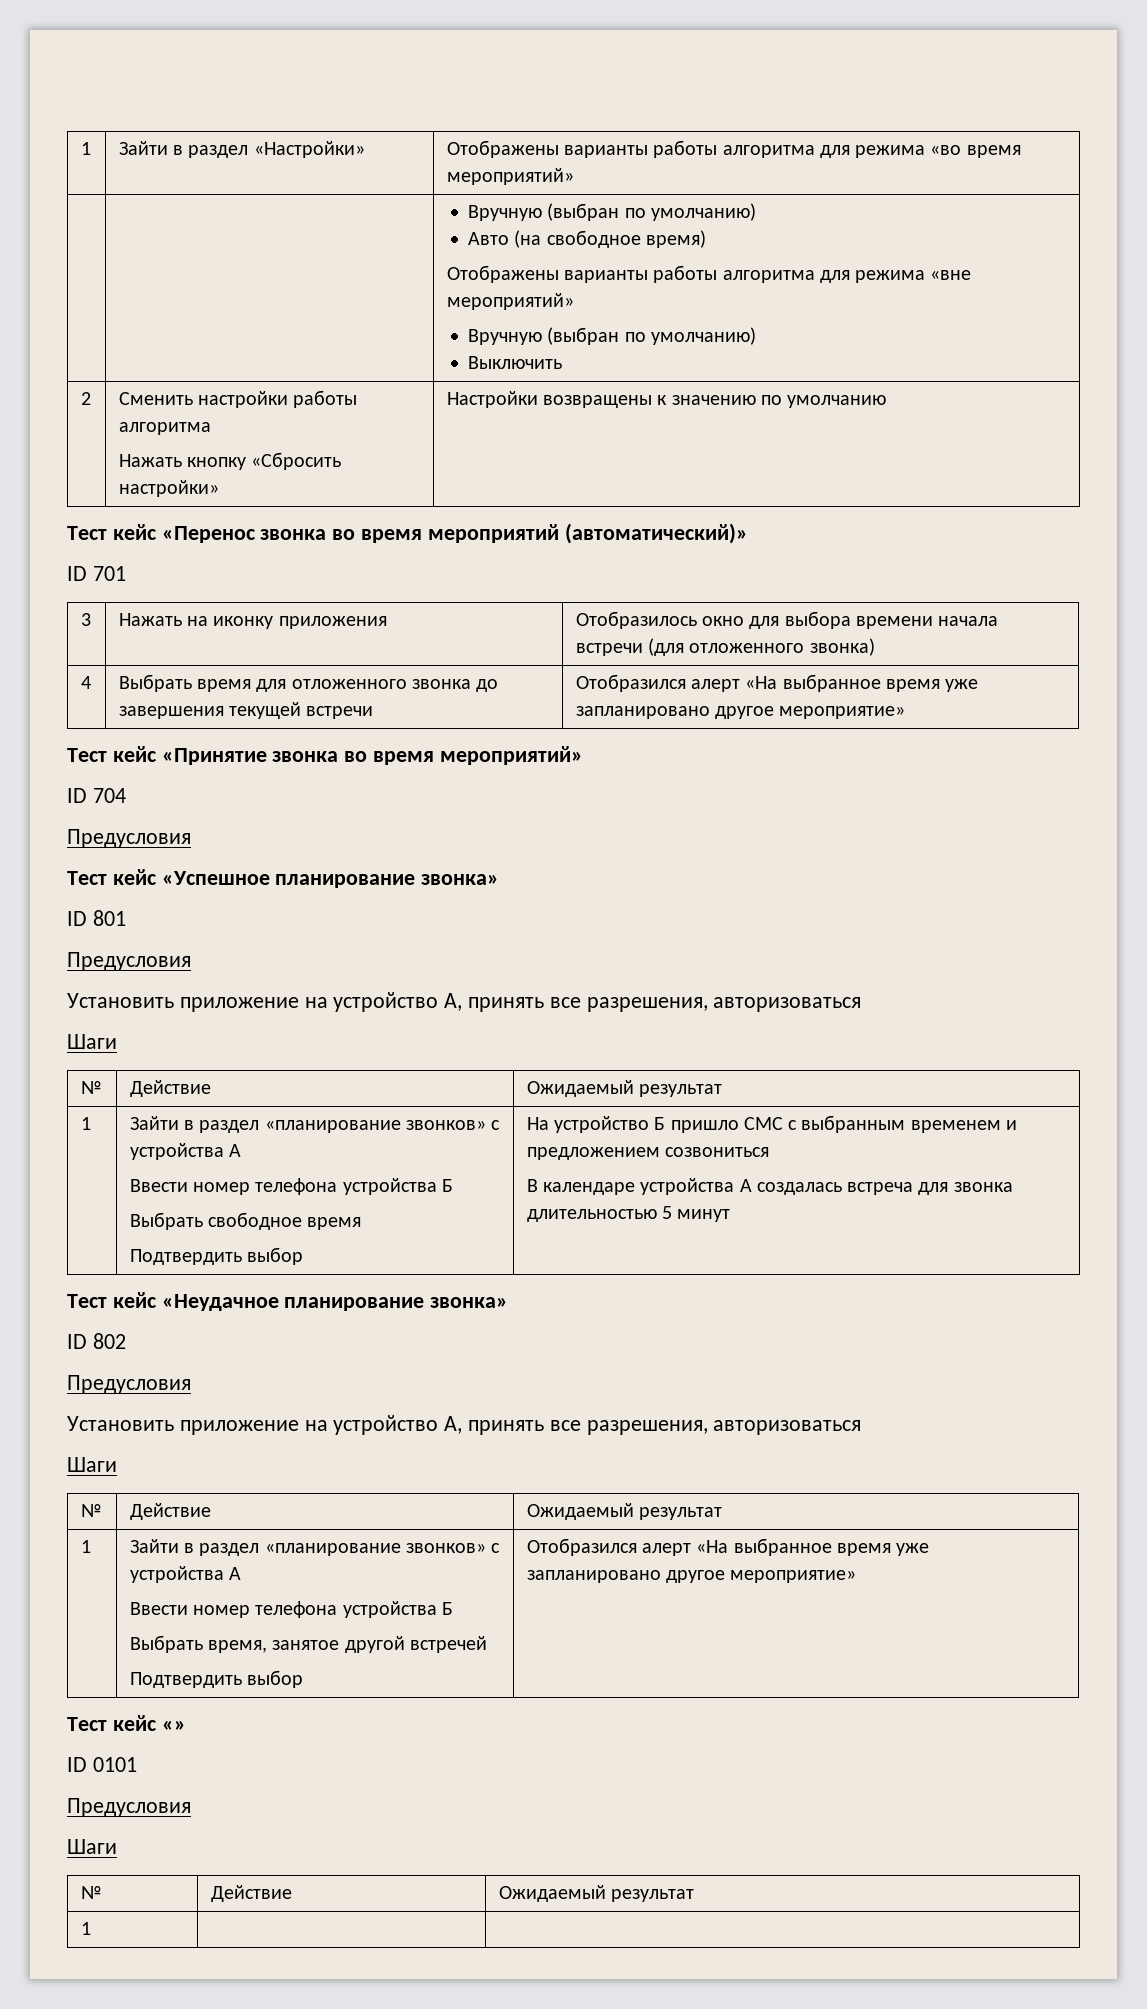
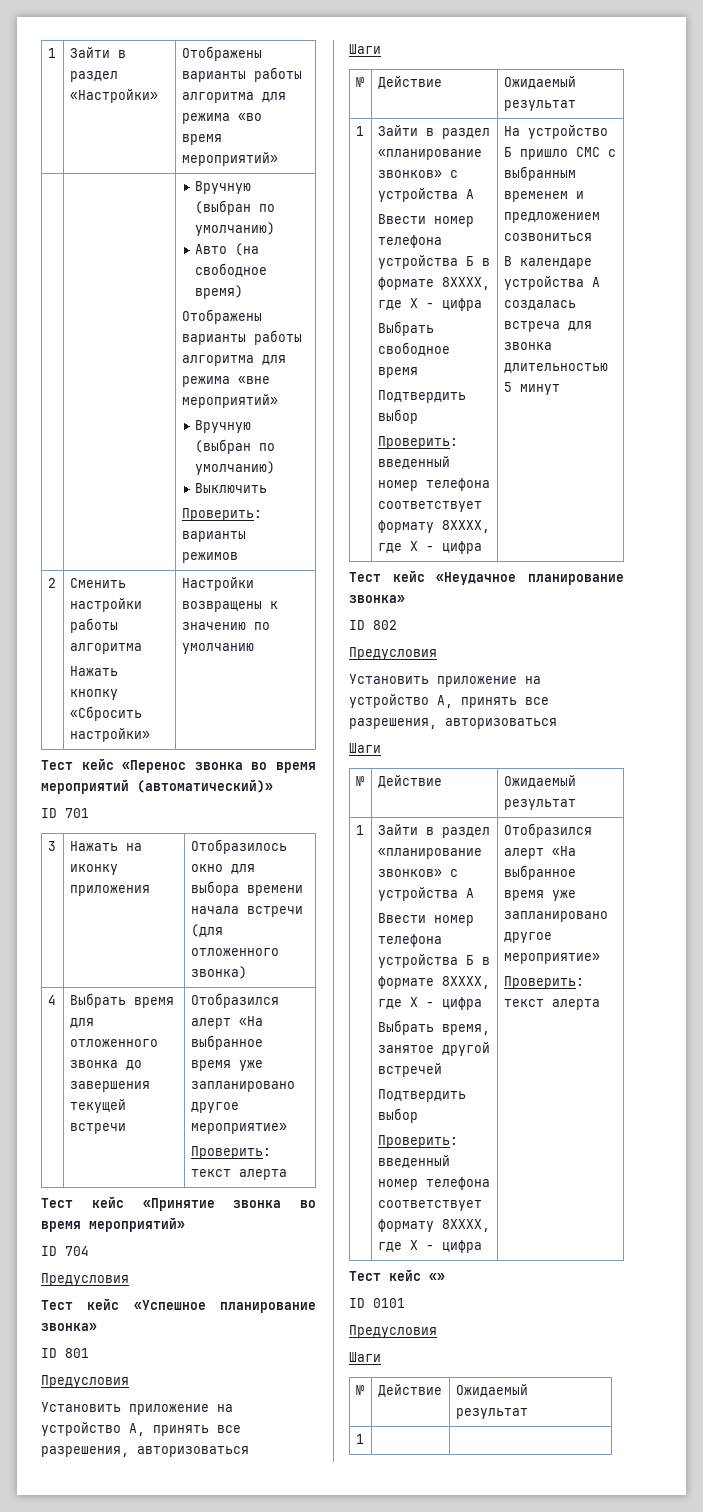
(563, 362) none -> [181,508,262,521] [181,531,246,542] [181,552,238,563] // Проверить: варианты режимов
(906, 712) none -> [190,1146,271,1159] [190,1169,287,1180] // Проверить: текст алерта
(453, 1185) none -> [481,258,490,266] [377,277,490,290] [377,298,482,311] в формате 8XXXX, где X - цифра
(303, 1256) none -> [377,436,458,449] [377,456,450,469] [377,478,490,491] [377,501,482,512] [377,520,490,533] [377,541,482,554] // Проверить: введенный номер телефона соответствует формату 8XXXX, где X - цифра
(453, 1608) none -> [481,957,490,965] [377,976,490,989] [377,997,482,1010] в формате 8XXXX, где X - цифра
[526,1538,930,1556] [526,1570,857,1583] | Отобразился алерт «На выбранное время уже запланировано другое мероприятие» -> [377,1135,458,1148] [377,1155,450,1168] [377,1177,490,1190] [377,1200,482,1211] [377,1219,490,1232] [377,1240,482,1253] [503,823,592,838] [503,846,576,859] [503,865,576,880] [503,890,576,901] [503,911,608,922] [503,932,552,943] [503,953,600,964] [503,976,584,989] [503,999,600,1010] // Проверить: введенный номер телефона соответствует формату 8XXXX, где X - цифра | Отобразился алерт «На выбранное время уже запланировано другое мероприятие» // Проверить: текст алерта

